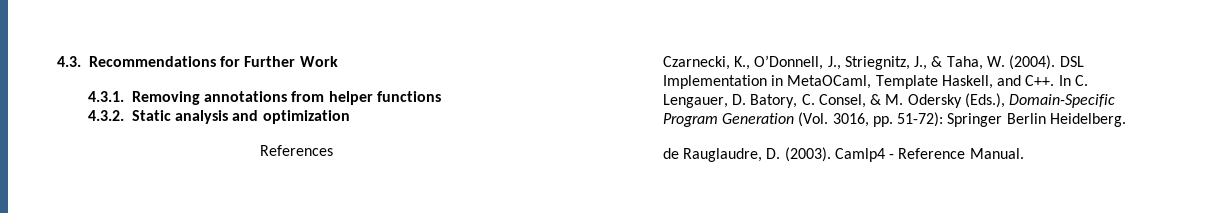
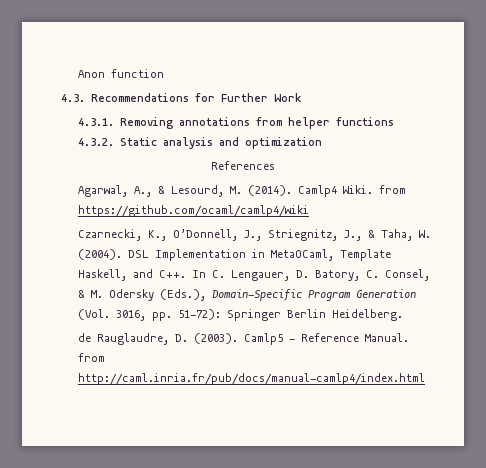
(56, 61) none -> [78,69,165,78] Anon function //
(333, 150) none -> [78,185,407,197] [78,205,310,217] // Agarwal, A., & Lesourd, M. (2014). Camlp4 Wiki. from https://github.com/ocaml/camlp4/wiki
[834,148,885,162] Camlp4 -> [244,333,284,345] Camlp5
(1024, 153) none -> [78,353,106,362] [78,373,426,385] from http://caml.inria.fr/pub/docs/manual-camlp4/index.html

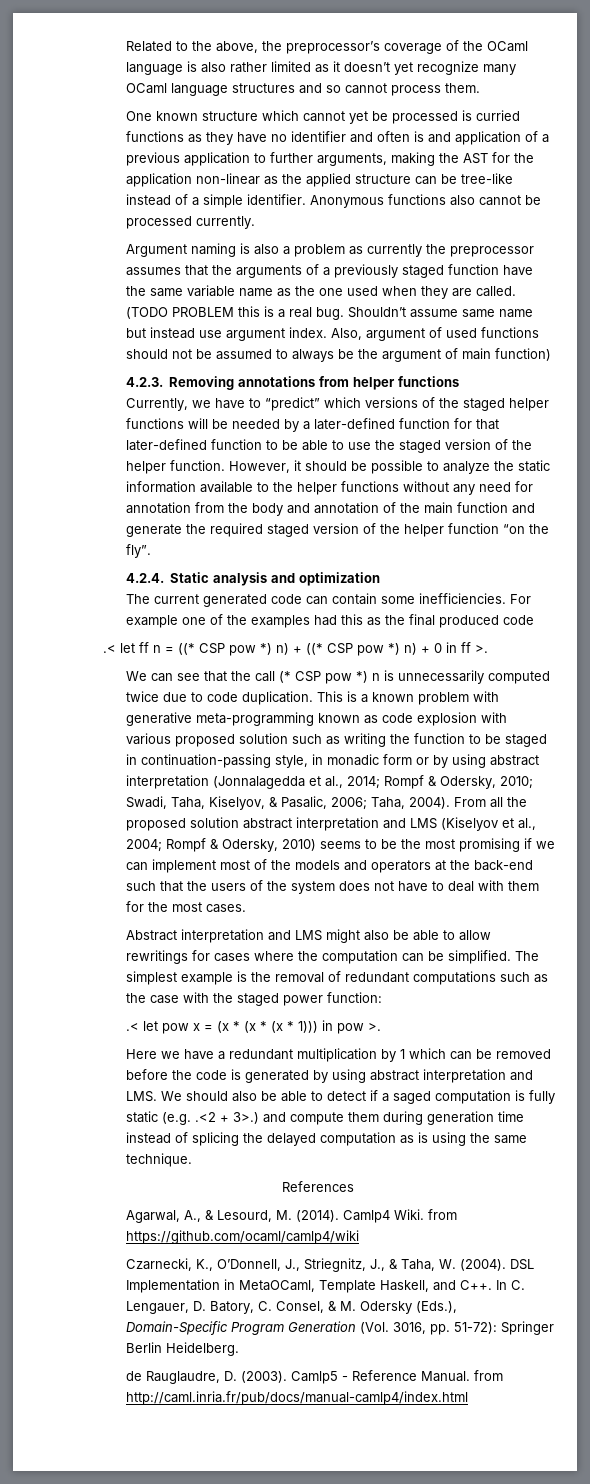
[78,69,165,78] [61,93,301,102] [78,118,115,126] Anon function // 4.3. Recommendations for Further Work // 4.3.1. -> [125,40,528,54] [125,61,516,75] [125,83,480,96] [125,110,520,124] [125,131,549,145] [125,152,534,166] [125,173,513,187] [125,194,541,208] [125,216,255,229] [125,243,534,257] [125,264,533,278] [125,285,516,299] [125,306,533,320] [125,327,539,341] [125,348,551,362] [125,377,163,387] Related to the above, the preprocessor’s coverage of the OCaml language is also rather limited as it doesn’t yet recognize many OCaml language structures and so cannot process them. // One known structure which cannot yet be processed is curried functions as they have no identifier and often is and application of a previous application to further arguments, making the AST for the application non-linear as the applied structure can be tree-like instead of a simple identifier. Anonymous functions also cannot be processed currently. // Argument naming is also a problem as currently the preprocessor assumes that the arguments of a previously staged function have the same variable name as the one used when they are called. (TODO PROBLEM this is a real bug. Shouldn’t assume same name but instead use argument index. Also, argument of used functions should not be assumed to always be the argument of main function) // 4.2.3.
[78,137,323,149] 4.3.2. Static analysis and optimization -> [125,397,549,411] [125,418,499,432] [125,439,532,453] [125,460,550,474] [125,481,533,495] [125,502,535,516] [125,523,549,537] [125,544,151,558] [125,572,381,586] [125,593,531,607] [125,614,534,628] [102,642,488,656] [125,670,550,684] [125,691,499,705] [125,712,507,726] [125,733,547,747] [125,754,539,768] [125,775,533,789] [125,796,527,810] [125,817,536,831] [125,838,555,852] [125,859,533,873] [125,880,539,894] [125,901,246,913] [125,929,491,943] [125,950,539,964] [125,971,548,985] [125,992,382,1006] [125,1020,381,1034] [125,1048,551,1062] [125,1069,533,1083] [125,1090,555,1104] [125,1111,524,1125] [125,1132,527,1146] [125,1153,192,1167] Currently, we have to “predict” which versions of the staged helper functions will be needed by a later-defined function for that later-defined function to be able to use the staged version of the helper function. However, it should be possible to analyze the static information available to the helper functions without any need for annotation from the body and annotation of the main function and generate the required staged version of the helper function “on the fly”. // 4.2.4. Static analysis and optimization // The current generated code can contain some inefficiencies. For example one of the examples had this as the final produced code // .< let ff n = ((* CSP pow *) n) + ((* CSP pow *) n) + 0 in ff >. // We can see that the call (* CSP pow *) n is unnecessarily computed twice due to code duplication. This is a known problem with generative meta-programming known as code explosion with various proposed solution such as writing the function to be staged in continuation-passing style, in monadic form or by using abstract interpretation (Jonnalagedda et al., 2014; Rompf & Odersky, 2010; Swadi, Taha, Kiselyov, & Pasalic, 2006; Taha, 2004). From all the proposed solution abstract interpretation and LMS (Kiselyov et al., 2004; Rompf & Odersky, 2010) seems to be the most promising if we can implement most of the models and operators at the back-end such that the users of the system does not have to deal with them for the most cases. // Abstract interpretation and LMS might also be able to allow rewritings for cases where the computation can be simplified. The simplest example is the removal of redundant computations such as the case with the staged power function: // .< let pow x = (x * (x * (x * 1))) in pow >. // Here we have a redundant multiplication by 1 which can be removed before the code is generated by using abstract interpretation and LMS. We should also be able to detect if a saged computation is fully static (e.g. .<2 + 3>.) and compute them during generation time instead of splicing the delayed computation as is using the same technique.

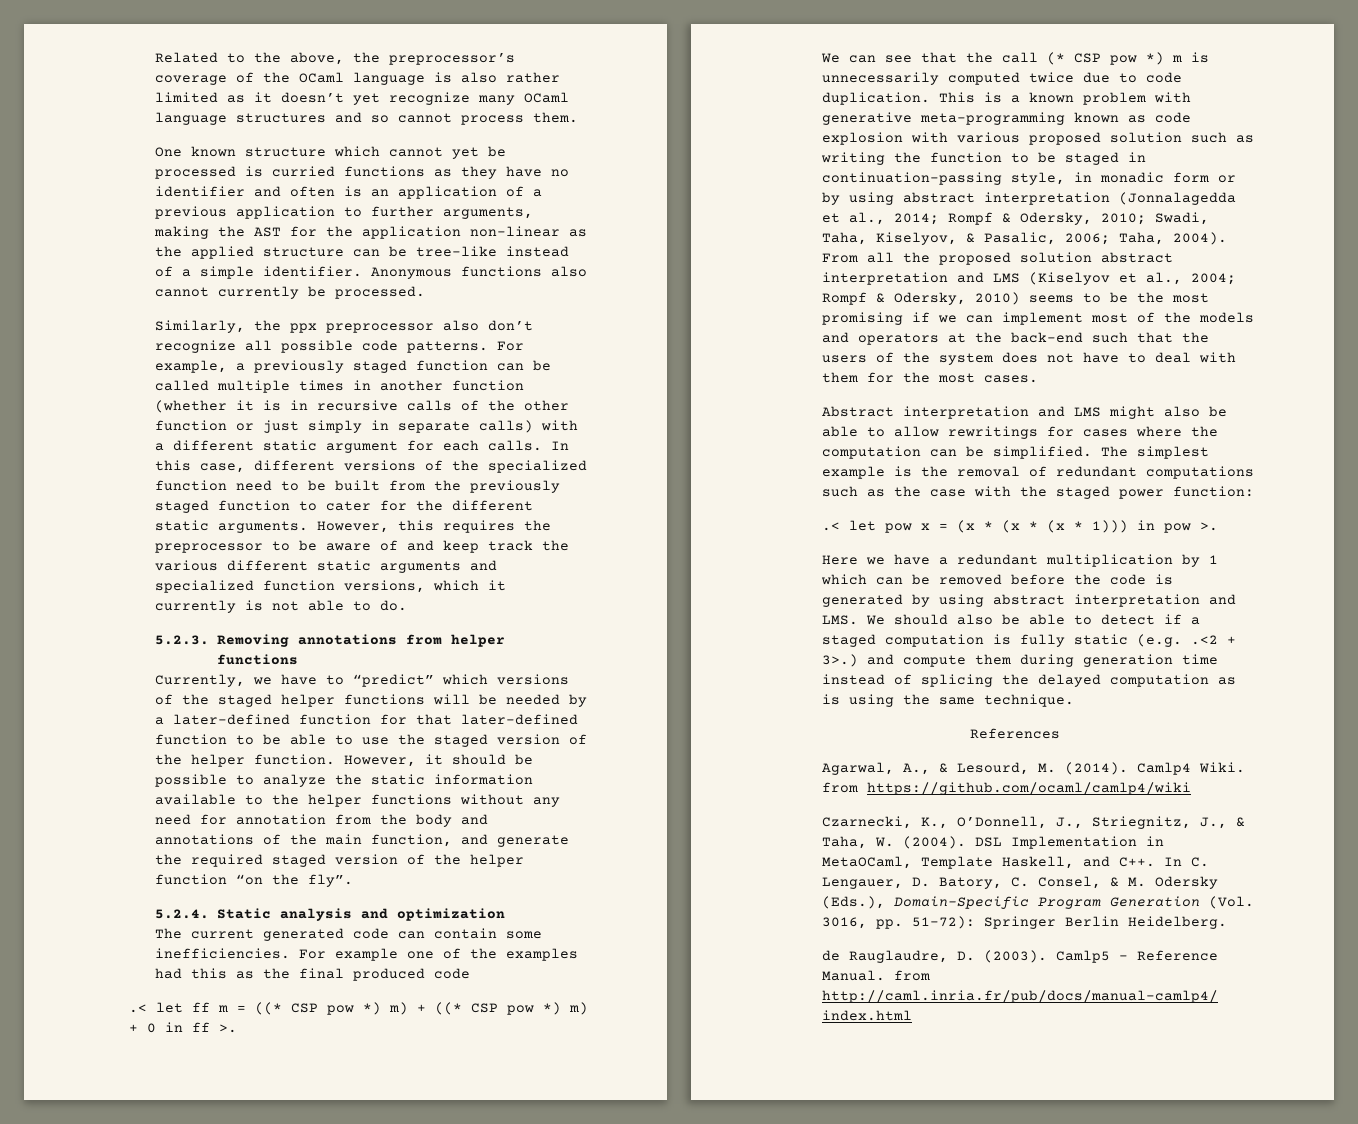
[427,132,451,143] and -> [371,189,390,197] an
[524,195,541,205] [125,216,255,229] [125,243,534,257] [125,264,533,278] [125,285,516,299] [125,306,533,320] [125,327,539,341] [125,348,551,362] [125,377,163,387] be processed currently. // Argument naming is also a problem as currently the preprocessor assumes that the arguments of a previously staged function have the same variable name as the one used when they are called. (TODO PROBLEM this is a real bug. Shouldn’t assume same name but instead use argument index. Also, argument of used functions should not be assumed to always be the argument of main function) // 4.2.3. -> [218,286,426,299] [155,320,534,333] [155,340,525,353] [155,360,552,373] [155,380,525,393] [155,400,570,413] [155,420,579,433] [155,440,570,453] [155,460,588,473] [155,480,561,493] [155,500,534,513] [155,520,552,533] [155,540,570,553] [155,560,498,573] [155,580,507,593] [155,600,408,613] [155,635,210,645] currently be processed. // Similarly, the ppx preprocessor also don’t recognize all possible code patterns. For example, a previously staged function can be called multiple times in another function (whether it is in recursive calls of the other function or just simply in separate calls) with a different static argument for each calls. In this case, different versions of the specialized function need to be built from the previously staged function to cater for the different static arguments. However, this requires the preprocessor to be aware of and keep track the various different static arguments and specialized function versions, which it currently is not able to do. // 5.2.3.
[313,502,379,514] annotation -> [155,834,255,845] annotations
[456,502,508,513] function -> [371,834,453,847] function,
[125,573,164,583] 4.2.4. -> [155,909,210,919] 5.2.4.
[152,645,161,653] n -> [217,1005,228,1012] m
[275,643,289,655] n) -> [388,1002,408,1015] m)
[403,643,417,655] n) -> [568,1002,588,1015] m)
[371,673,380,681] n -> [1172,55,1183,62] m
[392,1091,431,1104] saged -> [822,634,877,647] staged

